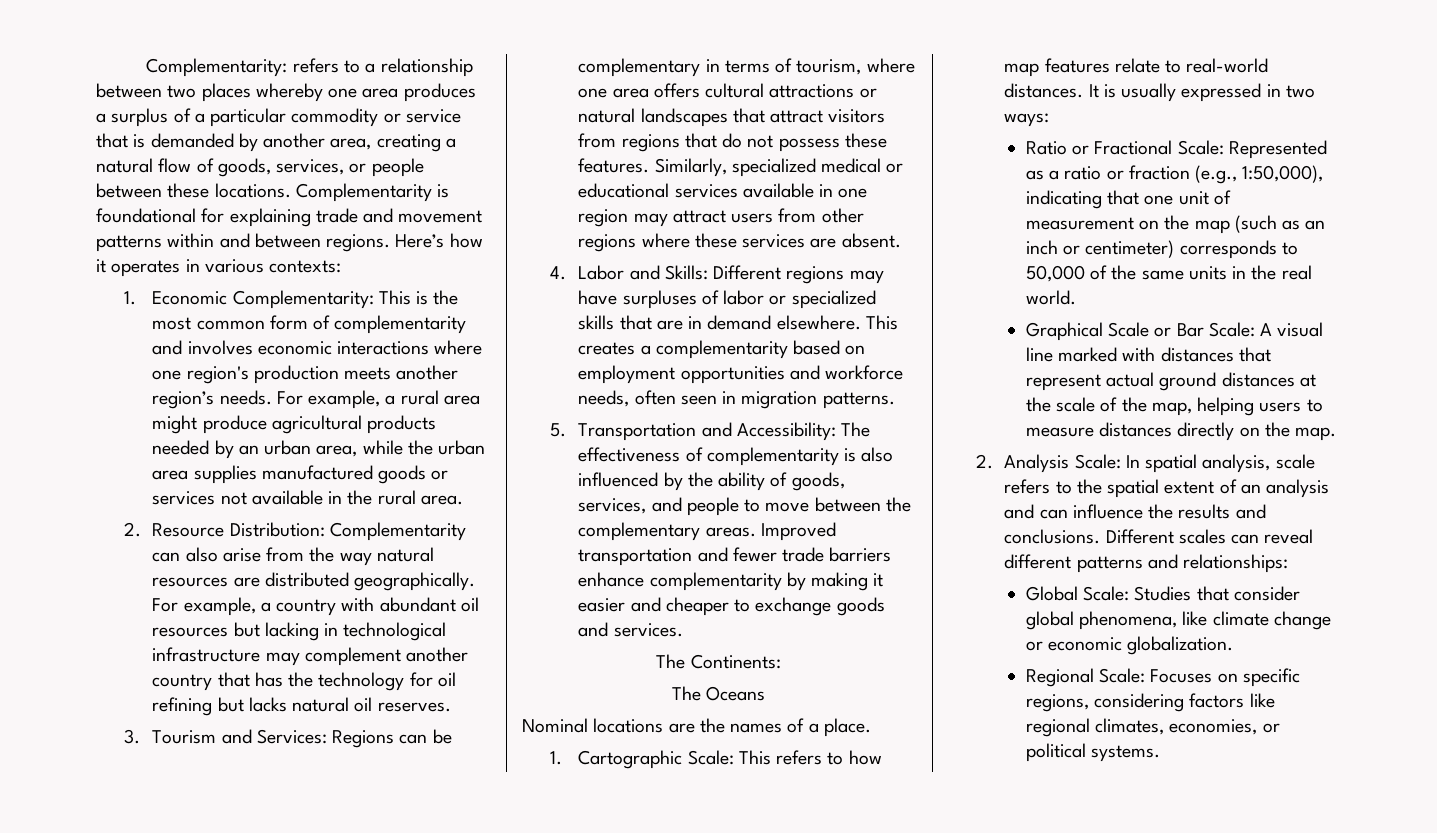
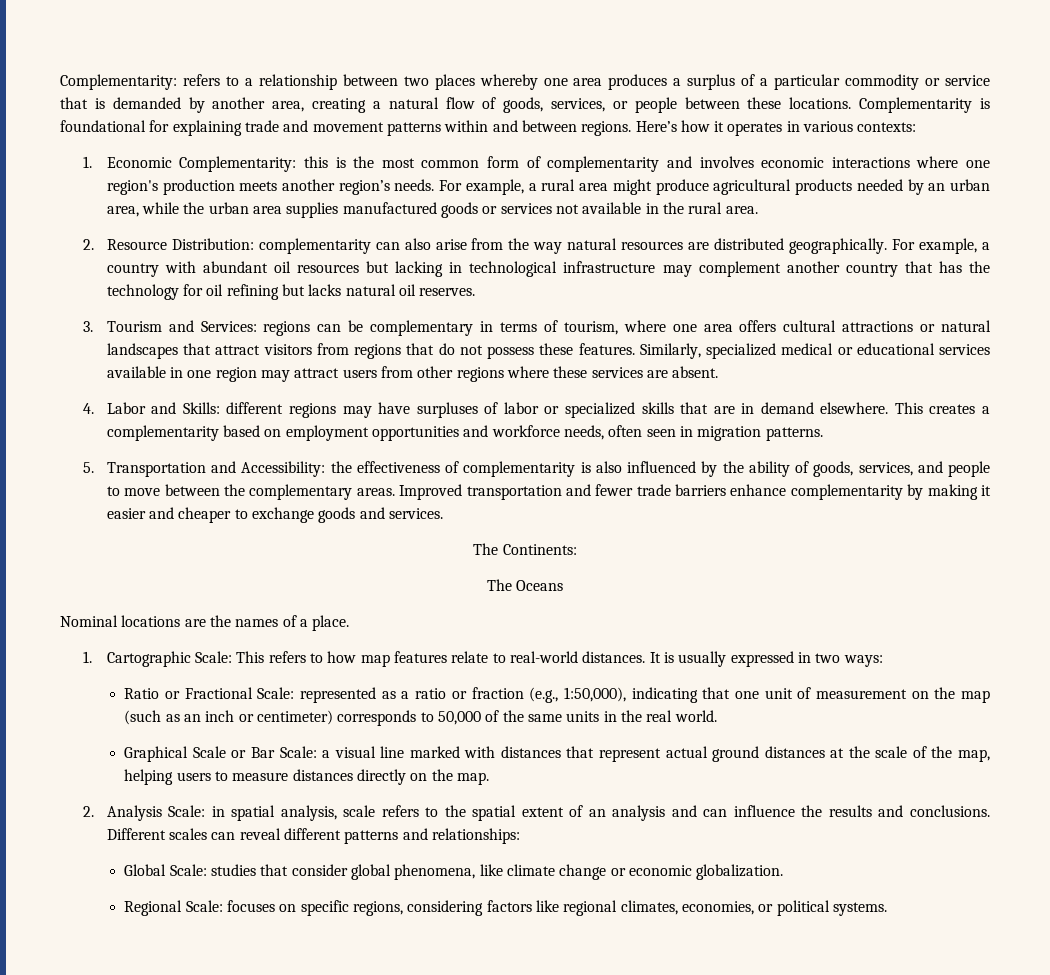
[378,290,411,305] This -> [304,156,329,168] this
[329,522,466,541] Complementarity -> [258,238,371,254] complementarity
[332,730,395,748] Regions -> [263,321,311,336] regions
[713,265,782,280] Different -> [226,402,284,414] different
[841,422,871,437] The -> [330,461,352,473] the
[1228,140,1327,159] Represented -> [300,687,377,703] represented
[1260,323,1273,336] A -> [322,750,331,758] a
[1125,455,1140,468] In -> [211,806,225,817] in
[1134,586,1192,601] Studies -> [211,864,257,876] studies
[1150,669,1213,683] Focuses -> [227,900,276,912] focuses

